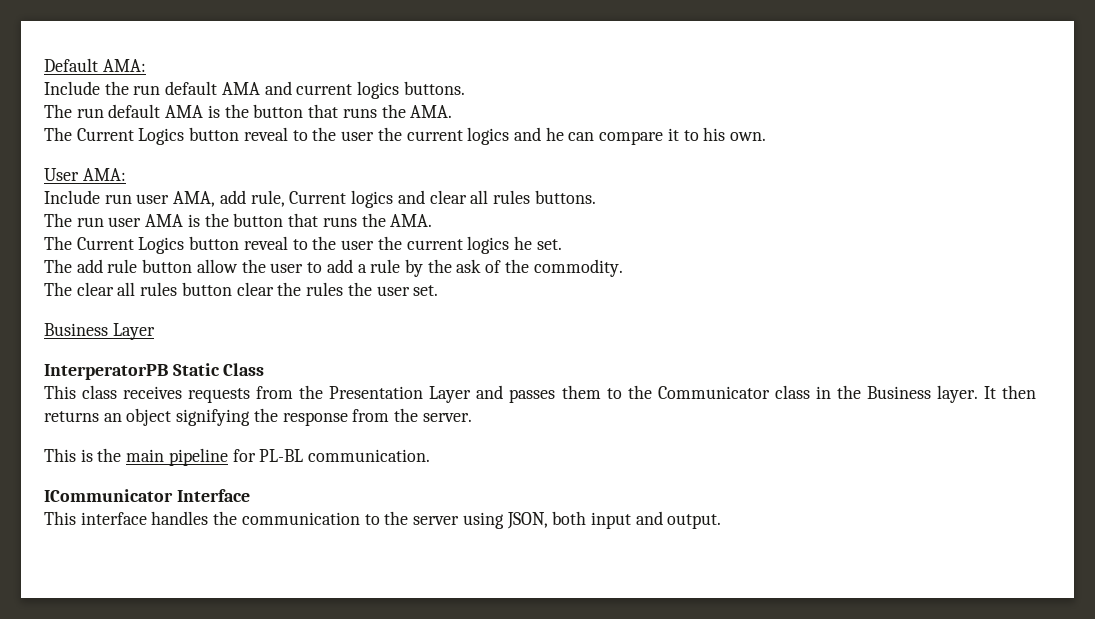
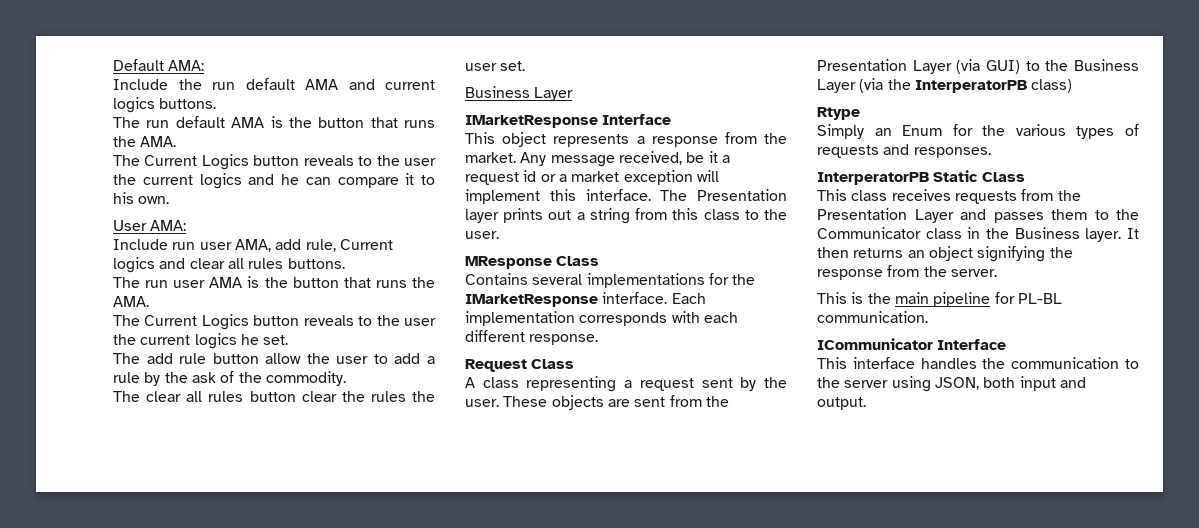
[243,127,288,141] reveal -> [303,155,354,166] reveals
[243,236,288,250] reveal -> [303,315,354,326] reveals
(155, 331) none -> [465,114,672,128] [465,132,787,147] [465,151,730,167] [465,170,719,185] [465,189,787,204] [465,208,787,224] [465,231,499,239] [465,256,600,269] [465,273,756,288] [465,292,706,307] [465,311,738,326] [465,330,599,345] [465,359,575,372] [465,376,787,392] [465,395,729,410] [817,59,1139,74] [817,78,1073,93] [817,107,860,120] [817,124,1139,139] [817,144,991,158] // IMarketResponse Interface // This object represents a response from the market. Any message received, be it a request id or a market exception will implement this interface. The Presentation layer prints out a string from this class to the user. // MResponse Class // Contains several implementations for the IMarketResponse interface. Each implementation corresponds with each different response. // Request Class // A class representing a request sent by the user. These objects are sent from the Presentation Layer (via GUI) to the Business Layer (via the InterperatorPB class) // Rtype // Simply an Enum for the various types of requests and responses.

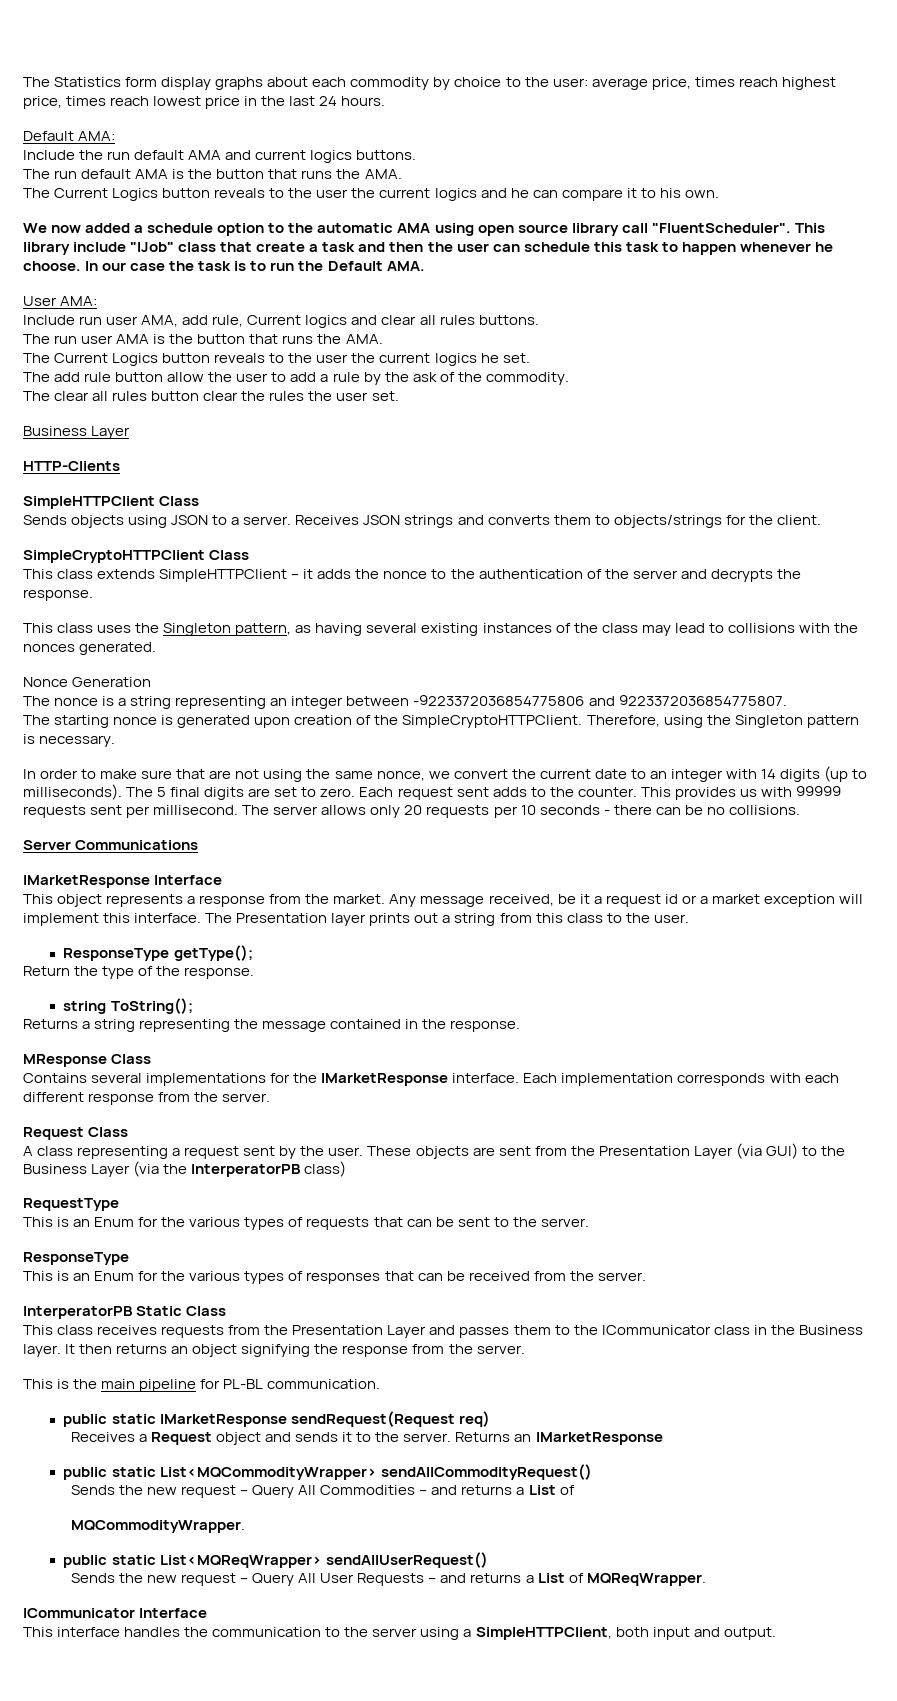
(113, 65) none -> [23,77,836,90] [23,96,386,109] The Statistics form display graphs about each commodity by choice to the user: average price, times reach highest price, times reach lowest price in the last 24 hours. //
(170, 200) none -> [23,223,825,236] [23,242,833,255] [23,261,425,271] // We now added a schedule option to the automatic AMA using open source library call "FluentScheduler". This library include "IJob" class that create a task and then the user can schedule this task to happen whenever he choose. In our case the task is to run the Default AMA.
(574, 94) none -> [23,461,120,471] [23,496,200,509] [23,515,821,528] [23,550,250,563] [23,569,801,582] [23,589,93,601] [23,623,858,636] [23,642,157,655] [23,677,152,687] [23,695,787,709] [23,715,859,728] [23,734,116,747] [23,766,868,782] [23,784,841,800] [23,805,800,818] [23,840,199,850] // HTTP-Clients // SimpleHTTPClient Class // Sends objects using JSON to a server. Receives JSON strings and converts them to objects/strings for the client. // SimpleCryptoHTTPClient Class // This class extends SimpleHTTPClient – it adds the nonce to the authentication of the server and decrypts the response. // This class uses the Singleton pattern, as having several existing instances of the class may lead to collisions with the nonces generated. // Nonce Generation // The nonce is a string representing an integer between -9223372036854775806 and 9223372036854775807. // The starting nonce is generated upon creation of the SimpleCryptoHTTPClient. Therefore, using the Singleton pattern is necessary. // In order to make sure that are not using the same nonce, we convert the current date to an integer with 14 digits (up to milliseconds). The 5 final digits are set to zero. Each request sent adds to the counter. This provides us with 99999 requests sent per millisecond. The server allows only 20 requests per 10 seconds - there can be no collisions. // Server Communications
(499, 235) none -> [63,945,253,961] [23,966,255,979] [63,998,193,1014] [23,1019,521,1032] // ResponseType getType(); // Return the type of the response. // string ToString(); // Returns a string representing the message contained in the response.
[529,334,599,345] response. -> [88,1092,271,1105] response from the server.
[817,107,860,120] [817,124,864,139] Rtype // Simply -> [23,1198,119,1211] [23,1217,70,1227] RequestType // This is
[883,144,991,158] and responses. -> [373,1217,589,1227] [23,1252,129,1265] [23,1271,646,1284] that can be sent to the server. // ResponseType // This is an Enum for the various types of responses that can be received from the server.
[817,227,921,239] Communicator -> [601,1325,711,1335] ICommunicator
(928, 317) none -> [63,1411,490,1427] [70,1432,663,1445] [63,1464,592,1480] [70,1485,575,1498] [70,1520,245,1533] [63,1552,488,1568] [70,1573,706,1586] // public static IMarketResponse sendRequest(Request req) // Receives a Request object and sends it to the server. Returns an IMarketResponse // public static List<MQCommodityWrapper> sendAllCommodityRequest() // Sends the new request – Query All Commodities – and returns a List of // MQCommodityWrapper. // public static List<MQReqWrapper> sendAllUserRequest() // Sends the new request – Query All User Requests – and returns a List of MQReqWrapper.
[934,377,979,390] JSON, -> [463,1627,612,1640] a SimpleHTTPClient,

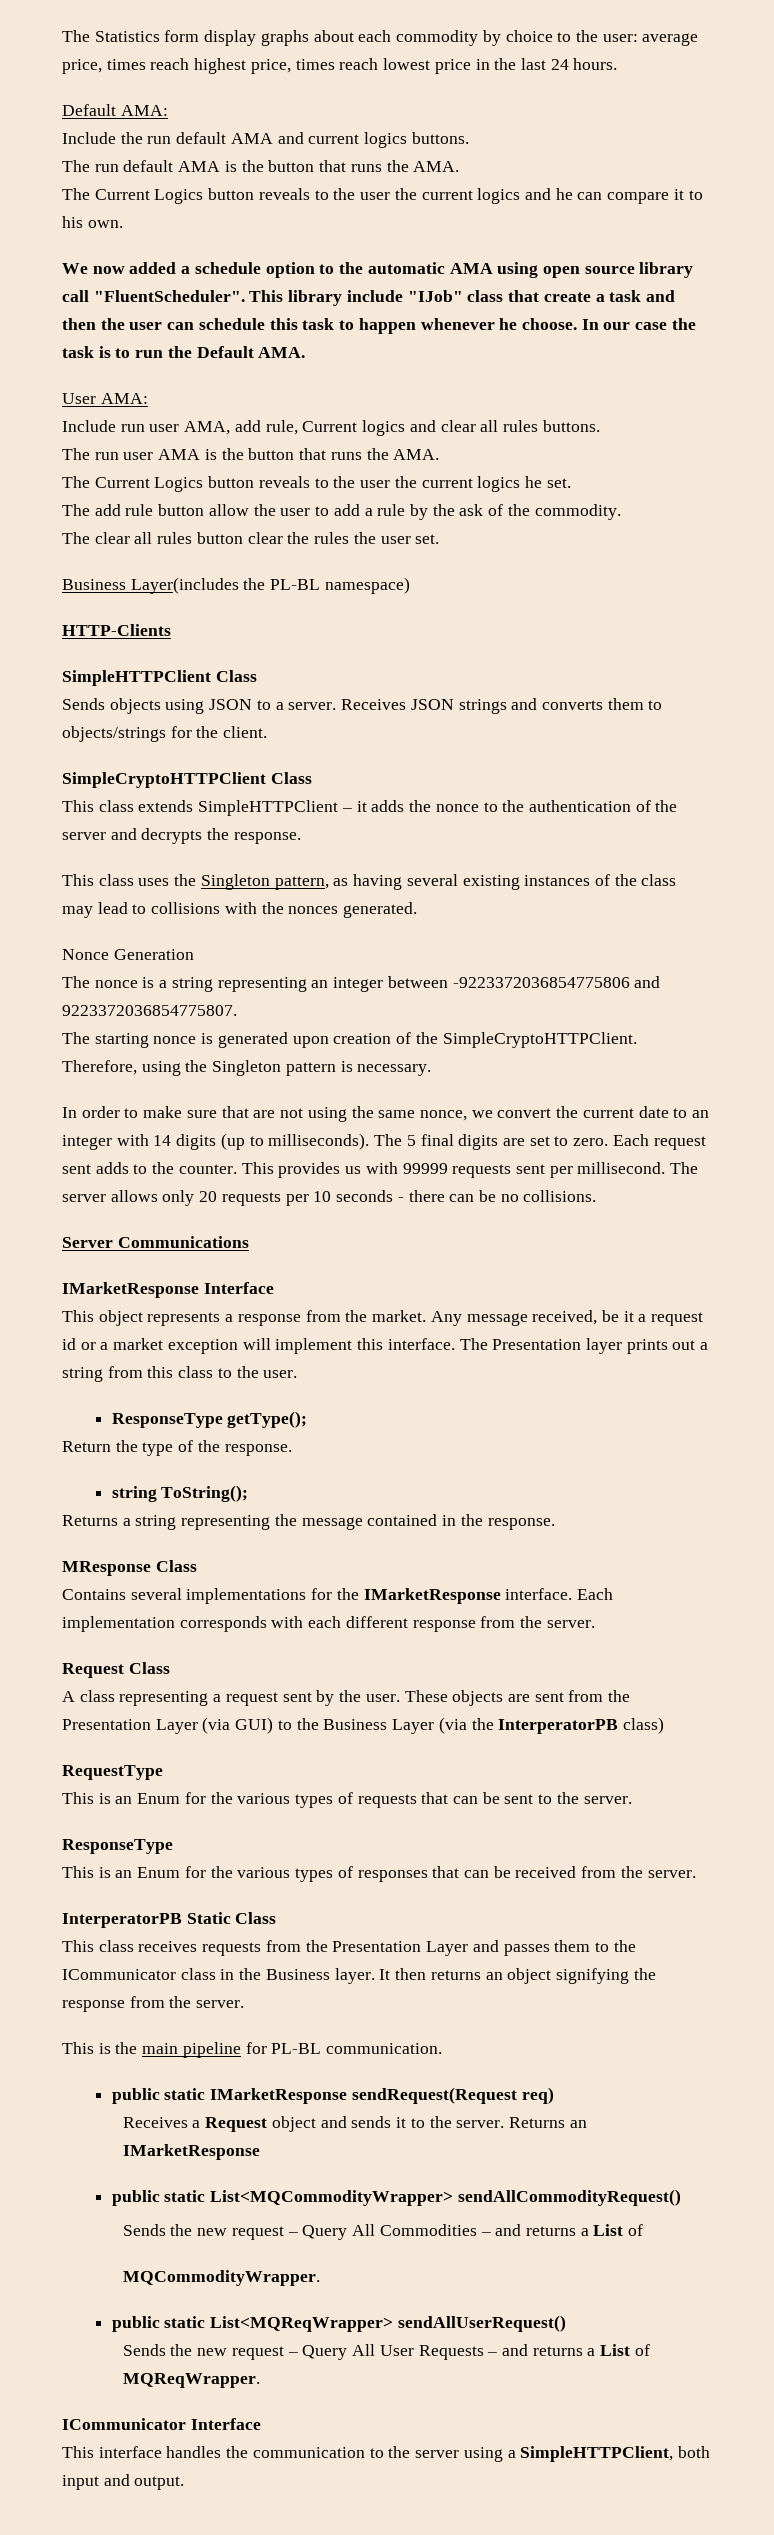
[91,426,131,439] Layer -> [130,577,410,594] Layer(includes the PL-BL namespace)

